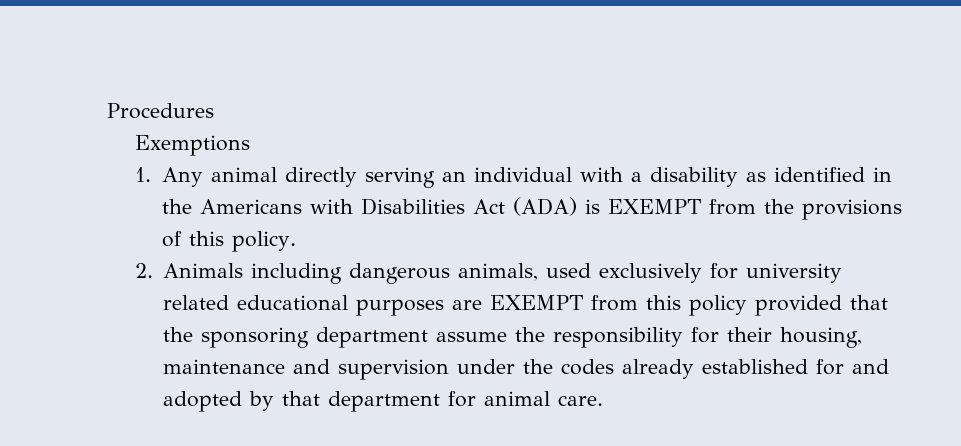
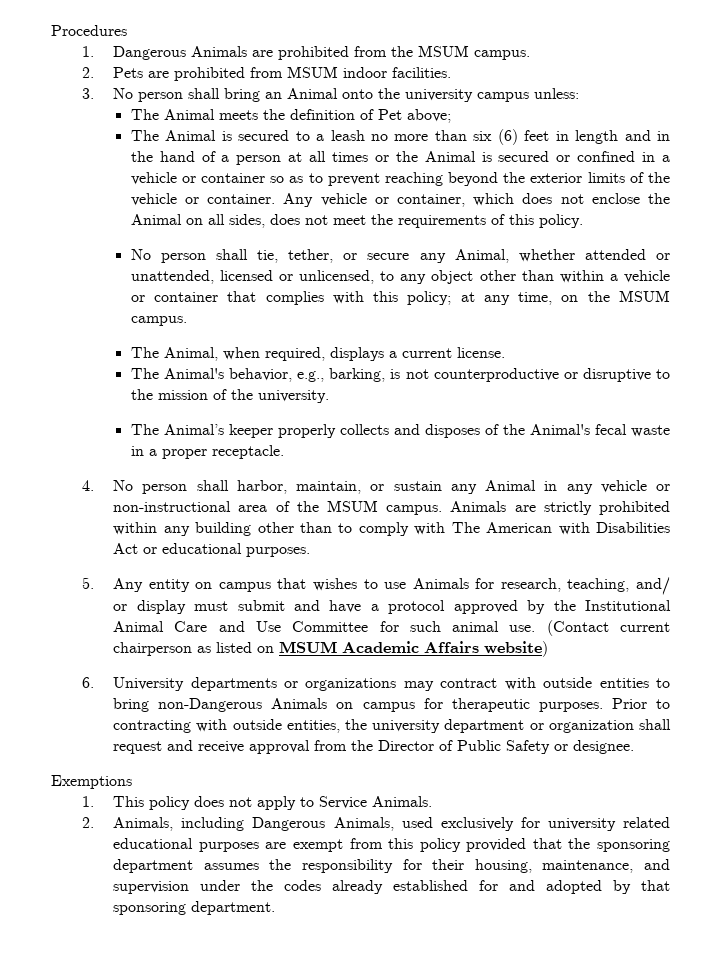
[134,135,250,156] [134,167,893,188] [162,197,903,220] [162,231,297,252] [134,263,539,284] Exemptions // 1. Any animal directly serving an individual with a disability as identified in the Americans with Disabilities Act (ADA) is EXEMPT from the provisions of this policy. // 2. Animals including dangerous animals, -> [82,45,531,60] [82,66,452,81] [82,88,580,102] [130,109,451,123] [130,129,671,145] [130,151,671,165] [130,172,670,186] [130,193,670,207] [130,214,583,228] [130,249,670,263] [130,270,670,284] [130,290,671,305] [130,316,187,326] [130,347,505,361] [130,368,670,382] [130,389,329,403] [130,424,671,438] [130,445,284,459] [82,480,671,494] [113,500,670,515] [113,522,671,536] [113,543,311,557] [82,577,670,595] [113,600,672,614] [113,620,670,636] [113,641,549,657] [82,677,671,691] [113,698,670,712] [113,719,671,733] [113,740,635,754] [51,775,132,789] [82,796,433,810] [82,817,394,831] 1. Dangerous Animals are prohibited from the MSUM campus. // 2. Pets are prohibited from MSUM indoor facilities. // 3. No person shall bring an Animal onto the university campus unless: // The Animal meets the definition of Pet above; // The Animal is secured to a leash no more than six (6) feet in length and in the hand of a person at all times or the Animal is secured or confined in a vehicle or container so as to prevent reaching beyond the exterior limits of the vehicle or container. Any vehicle or container, which does not enclose the Animal on all sides, does not meet the requirements of this policy. // No person shall tie, tether, or secure any Animal, whether attended or unattended, licensed or unlicensed, to any object other than within a vehicle or container that complies with this policy; at any time, on the MSUM campus. // The Animal, when required, displays a current license. // The Animal's behavior, e.g., barking, is not counterproductive or disruptive to the mission of the university. // The Animal’s keeper properly collects and disposes of the Animal's fecal waste in a proper receptacle. // 4. No person shall harbor, maintain, or sustain any Animal in any vehicle or non-instructional area of the MSUM campus. Animals are strictly prohibited within any building other than to comply with The American with Disabilities Act or educational purposes. // 5. Any entity on campus that wishes to use Animals for research, teaching, and/ or display must submit and have a protocol approved by the Institutional Animal Care and Use Committee for such animal use. (Contact current chairperson as listed on MSUM Academic Affairs website) // 6. University departments or organizations may contract with outside entities to bring non-Dangerous Animals on campus for therapeutic purposes. Prior to contracting with outside entities, the university department or organization shall request and receive approval from the Director of Public Safety or designee. // Exemptions // 1. This policy does not apply to Service Animals. // 2. Animals, including Dangerous Animals,
[490,295,584,310] EXEMPT -> [292,839,343,852] exempt
[436,332,508,342] assume -> [203,863,259,870] assumes
[163,359,286,374] maintenance -> [542,860,634,873] maintenance,
[328,391,604,412] department for animal care. -> [113,901,276,915] sponsoring department.

